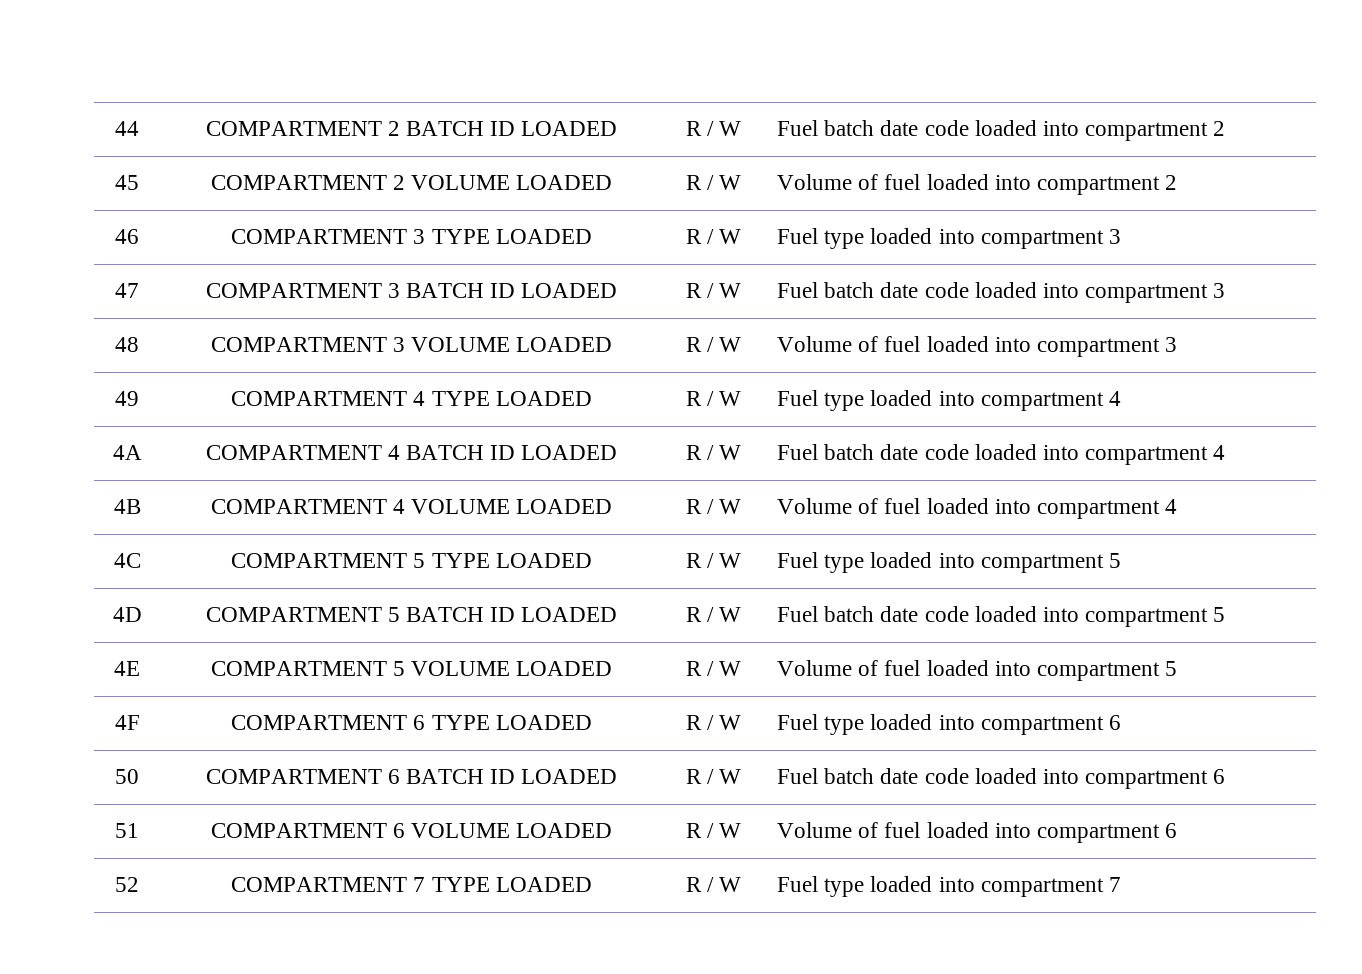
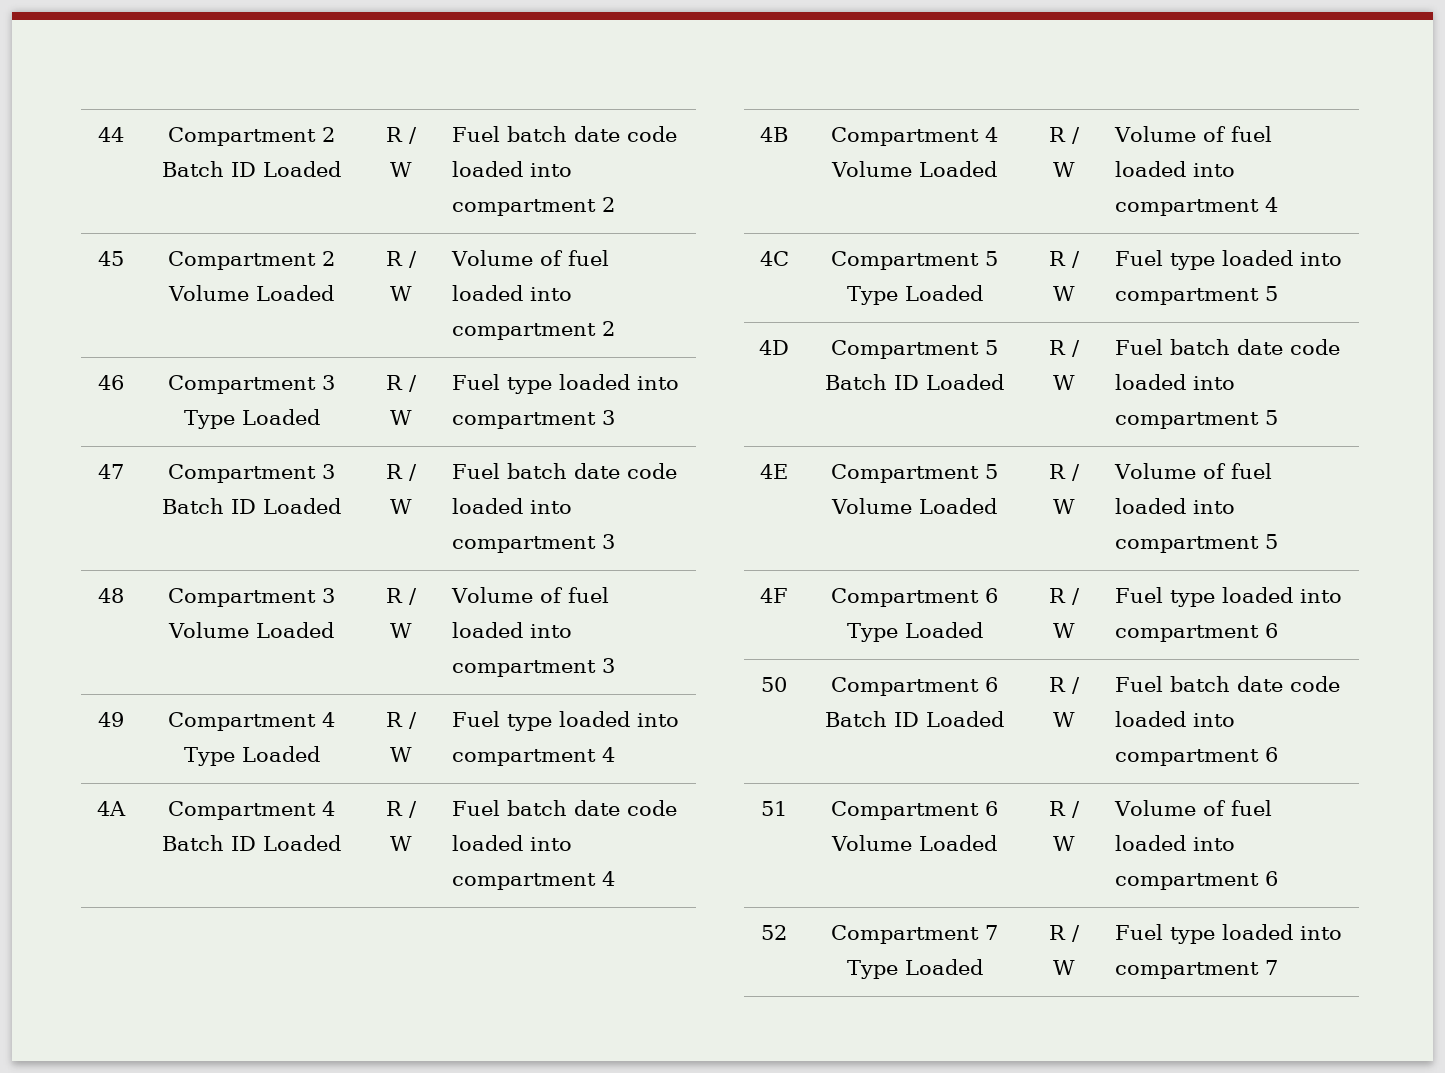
[205,121,618,136] COMPARTMENT 2 BATCH ID LOADED -> [168,127,335,146] [162,161,341,177] Compartment 2 Batch ID Loaded
[210,175,613,190] COMPARTMENT 2 VOLUME LOADED -> [168,251,335,270] [167,285,335,301] Compartment 2 Volume Loaded
[231,229,592,244] COMPARTMENT 3 TYPE LOADED -> [168,375,335,394] [183,409,320,429] Compartment 3 Type Loaded
[205,283,618,298] COMPARTMENT 3 BATCH ID LOADED -> [168,464,335,483] [162,498,341,514] Compartment 3 Batch ID Loaded
[210,337,613,352] COMPARTMENT 3 VOLUME LOADED -> [168,588,335,607] [167,622,335,638] Compartment 3 Volume Loaded
[231,391,592,406] COMPARTMENT 4 TYPE LOADED -> [168,712,335,731] [183,746,320,766] Compartment 4 Type Loaded
[205,445,618,460] COMPARTMENT 4 BATCH ID LOADED -> [168,801,335,820] [162,835,341,851] Compartment 4 Batch ID Loaded
[210,499,613,514] COMPARTMENT 4 VOLUME LOADED -> [831,127,998,146] [830,161,998,177] Compartment 4 Volume Loaded
[231,553,592,568] COMPARTMENT 5 TYPE LOADED -> [831,251,998,270] [846,285,983,305] Compartment 5 Type Loaded
[205,607,618,622] COMPARTMENT 5 BATCH ID LOADED -> [831,340,998,359] [825,374,1004,390] Compartment 5 Batch ID Loaded
[210,661,613,676] COMPARTMENT 5 VOLUME LOADED -> [831,464,998,483] [830,498,998,514] Compartment 5 Volume Loaded
[231,715,592,730] COMPARTMENT 6 TYPE LOADED -> [831,588,998,607] [846,622,983,642] Compartment 6 Type Loaded
[205,769,618,784] COMPARTMENT 6 BATCH ID LOADED -> [831,677,998,696] [825,711,1004,727] Compartment 6 Batch ID Loaded
[210,823,613,838] COMPARTMENT 6 VOLUME LOADED -> [831,801,998,820] [830,835,998,851] Compartment 6 Volume Loaded
[231,877,592,892] COMPARTMENT 7 TYPE LOADED -> [831,925,998,944] [846,959,983,979] Compartment 7 Type Loaded

